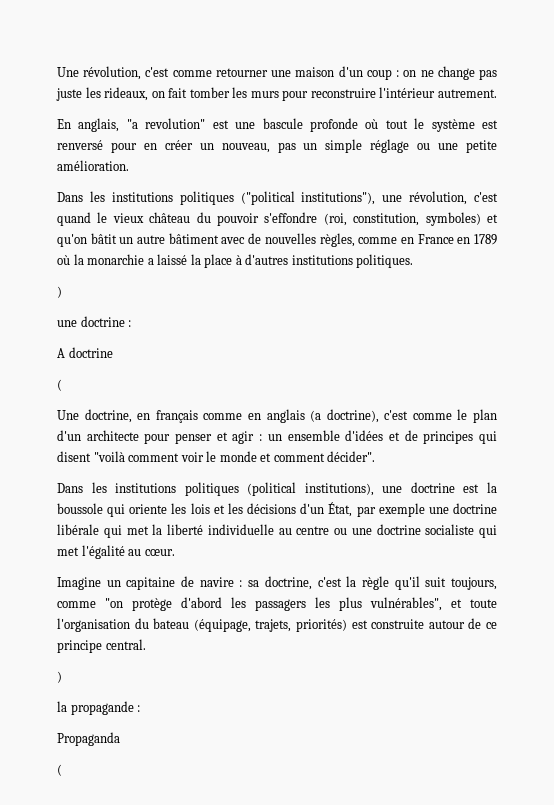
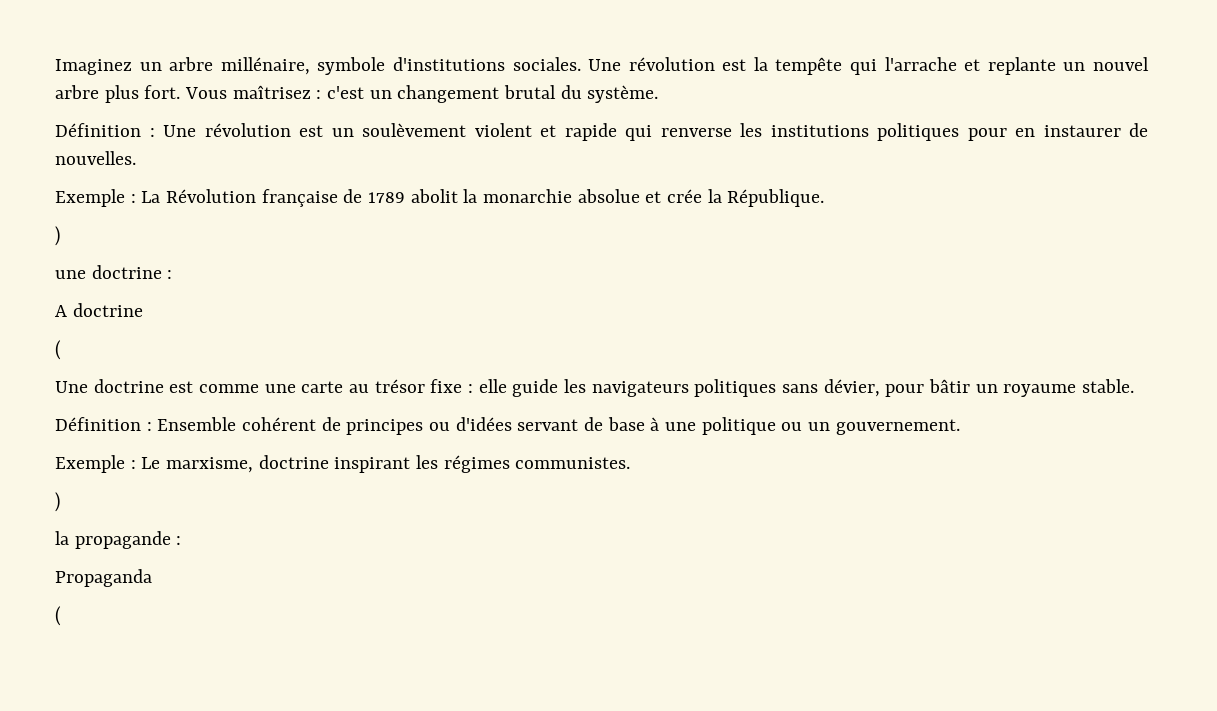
[57,66,497,80] [56,87,497,101] [57,118,499,132] [57,139,498,153] [57,160,129,171] [57,191,498,205] [57,212,498,226] [57,233,497,247] [57,254,414,268] Une révolution, c'est comme retourner une maison d'un coup : on ne change pas juste les rideaux, on fait tomber les murs pour reconstruire l'intérieur autrement. // En anglais, "a revolution" est une bascule profonde où tout le système est renversé pour en créer un nouveau, pas un simple réglage ou une petite amélioration. // Dans les institutions politiques ("political institutions"), une révolution, c'est quand le vieux château du pouvoir s'effondre (roi, constitution, symboles) et qu'on bâtit un autre bâtiment avec de nouvelles règles, comme en France en 1789 où la monarchie a laissé la place à d'autres institutions politiques. -> [55,57,1150,75] [55,85,659,103] [55,123,1148,141] [55,151,136,165] [55,189,825,207] Imaginez un arbre millénaire, symbole d'institutions sociales. Une révolution est la tempête qui l'arrache et replante un nouvel arbre plus fort. Vous maîtrisez : c'est un changement brutal du système. // Définition : Une révolution est un soulèvement violent et rapide qui renverse les institutions politiques pour en instaurer de nouvelles. // Exemple : La Révolution française de 1789 abolit la monarchie absolue et crée la République.
[84,409,497,423] [57,430,497,444] [57,451,376,462] [57,482,497,496] [57,502,497,517] [57,524,497,538] [57,545,175,559] [57,576,497,590] [57,597,497,611] [57,618,498,632] [57,639,146,653] doctrine, en français comme en anglais (a doctrine), c'est comme le plan d'un architecte pour penser et agir : un ensemble d'idées et de principes qui disent "voilà comment voir le monde et comment décider". // Dans les institutions politiques (political institutions), une doctrine est la boussole qui oriente les lois et les décisions d'un État, par exemple une doctrine libérale qui met la liberté individuelle au centre ou une doctrine socialiste qui met l'égalité au cœur. // Imagine un capitaine de navire : sa doctrine, c'est la règle qu'il suit toujours, comme "on protège d'abord les passagers les plus vulnérables", et toute l'organisation du bateau (équipage, trajets, priorités) est construite autour de ce principe central. -> [93,379,1135,397] [55,417,960,435] [55,455,631,473] doctrine est comme une carte au trésor fixe : elle guide les navigateurs politiques sans dévier, pour bâtir un royaume stable. // Définition : Ensemble cohérent de principes ou d'idées servant de base à une politique ou un gouvernement. // Exemple : Le marxisme, doctrine inspirant les régimes communistes.

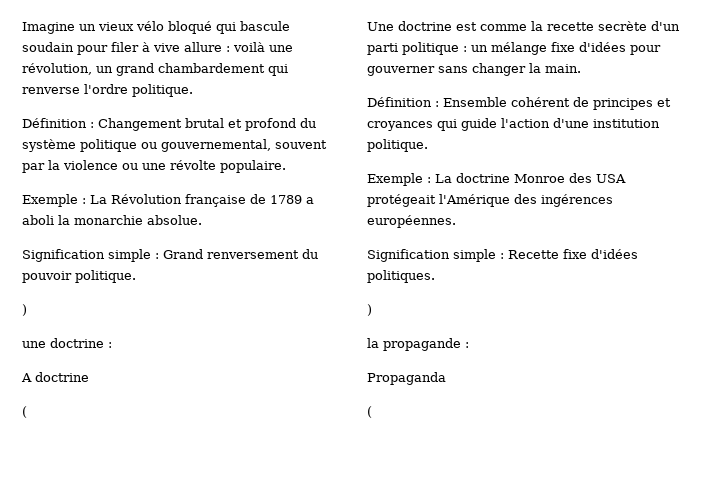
[55,57,1150,75] [55,85,659,103] [55,123,1148,141] [55,151,136,165] Imaginez un arbre millénaire, symbole d'institutions sociales. Une révolution est la tempête qui l'arrache et replante un nouvel arbre plus fort. Vous maîtrisez : c'est un changement brutal du système. // Définition : Une révolution est un soulèvement violent et rapide qui renverse les institutions politiques pour en instaurer de nouvelles. -> [22,21,290,34] [22,42,293,55] [22,63,288,76] [22,84,193,97] [22,118,316,131] [22,139,327,152] [22,160,286,173] Imagine un vieux vélo bloqué qui bascule soudain pour filer à vive allure : voilà une révolution, un grand chambardement qui renverse l'ordre politique. // Définition : Changement brutal et profond du système politique ou gouvernemental, souvent par la violence ou une révolte populaire.
[410,189,825,207] abolit la monarchie absolue et crée la République. -> [306,197,314,204] [22,215,202,225] [22,249,318,262] [22,270,136,283] a aboli la monarchie absolue. // Signification simple : Grand renversement du pouvoir politique.
[264,379,1135,397] une carte au trésor fixe : elle guide les navigateurs politiques sans dévier, pour bâtir un royaume stable. -> [531,21,680,31] [367,42,661,55] [367,63,581,76] la recette secrète d'un parti politique : un mélange fixe d'idées pour gouverner sans changer la main.
[429,417,960,435] [55,455,631,473] ou d'idées servant de base à une politique ou un gouvernement. // Exemple : Le marxisme, doctrine inspirant les régimes communistes. -> [657,98,671,107] [367,118,660,131] [367,139,428,152] [367,173,626,186] [367,194,613,207] [367,215,456,228] [367,249,638,262] [367,270,435,283] et croyances qui guide l'action d'une institution politique. // Exemple : La doctrine Monroe des USA protégeait l'Amérique des ingérences européennes. // Signification simple : Recette fixe d'idées politiques.

